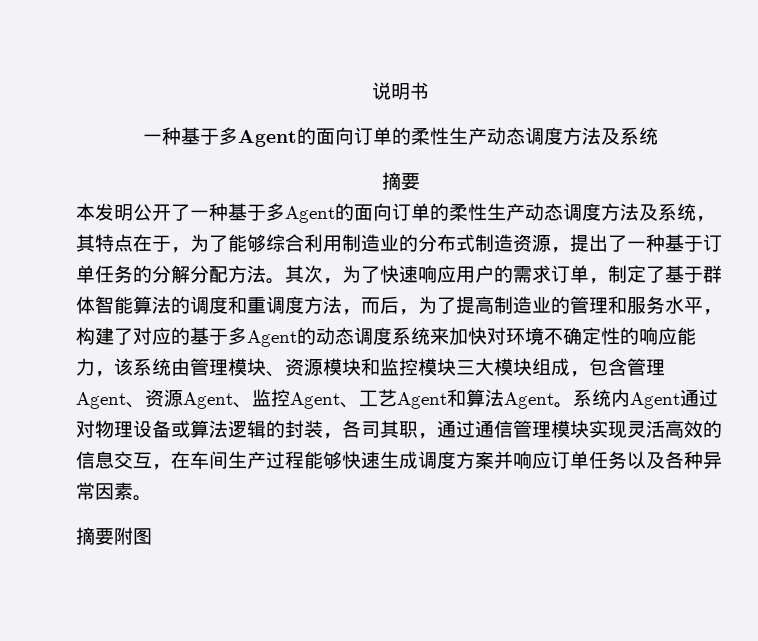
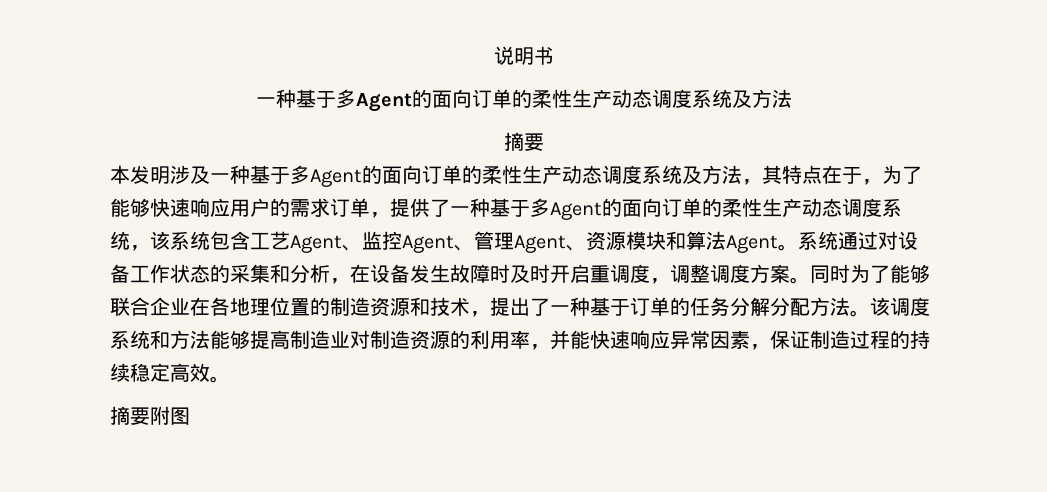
[563,127,658,145] 方法及系统 -> [691,89,792,108] 系统及方法
[133,204,171,221] 公开 -> [170,165,922,187] [110,198,430,218] 涉及一种基于多Agent的面向订单的柔性生产动态调度系统及方法，其特点在于，为了能够快速响应用户的需求订单，提供
[601,203,715,222] [76,234,551,253] 方法及系统，其特点在于，为了能够综合利用制造业的分布式制造资源 -> [882,198,902,217] [110,231,918,253] [110,264,930,284] [110,297,470,317] 系统，该系统包含工艺Agent、监控Agent、管理Agent、资源模块和算法Agent。系统通过对设备工作状态的采集和分析，在设备发生故障时及时开启重调度，调整调度方案。同时为了能够联合企业在各地理位置的制造资源和技术
[95,265,152,283] 任务的 -> [670,297,730,316] 的任务
[285,265,722,284] [76,296,722,315] [76,327,696,347] [76,358,665,377] [76,389,718,409] [76,420,722,439] [76,451,722,470] [76,482,133,500] 其次，为了快速响应用户的需求订单，制定了基于群体智能算法的调度和重调度方法，而后，为了提高制造业的管理和服务水平，构建了对应的基于多Agent的动态调度系统来加快对环境不确定性的响应能力，该系统由管理模块、资源模块和监控模块三大模块组成，包含管理Agent、资源Agent、监控Agent、工艺Agent和算法Agent。系统内Agent通过对物理设备或算法逻辑的封装，各司其职，通过通信管理模块实现灵活高效的信息交互，在车间生产过程能够快速生成调度方案并响应订单任务以及各种异常因素 -> [870,297,930,316] [110,330,930,350] [110,363,210,382] 该调度系统和方法能够提高制造业对制造资源的利用率，并能快速响应异常因素，保证制造过程的持续稳定高效

